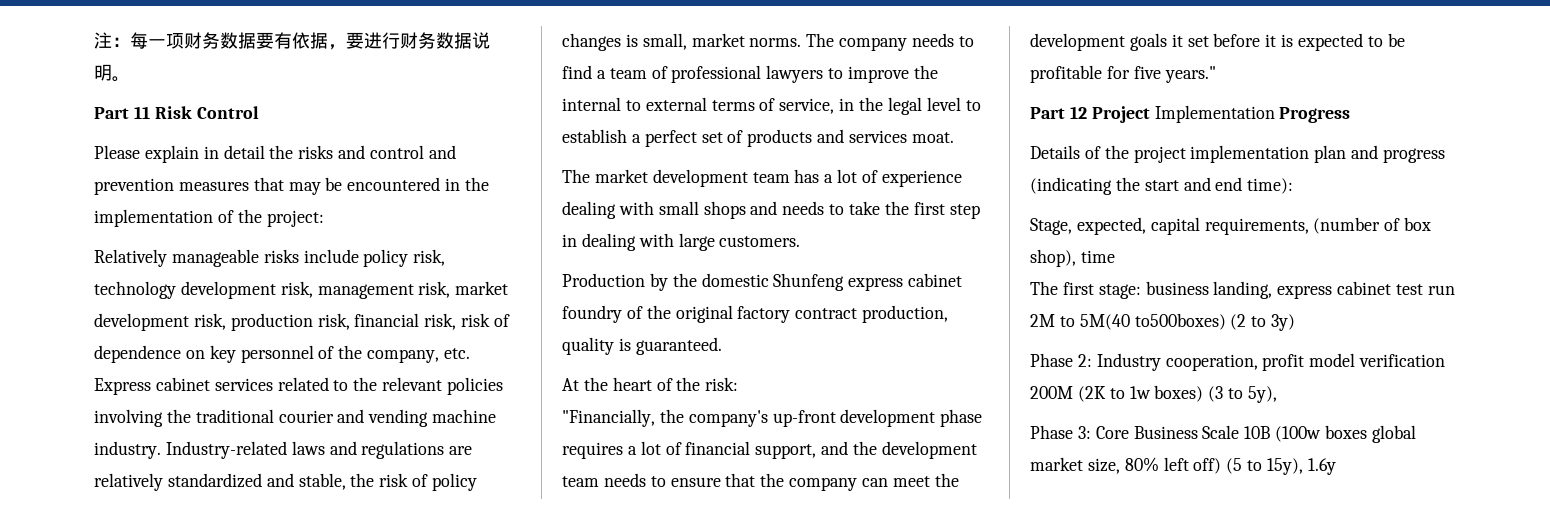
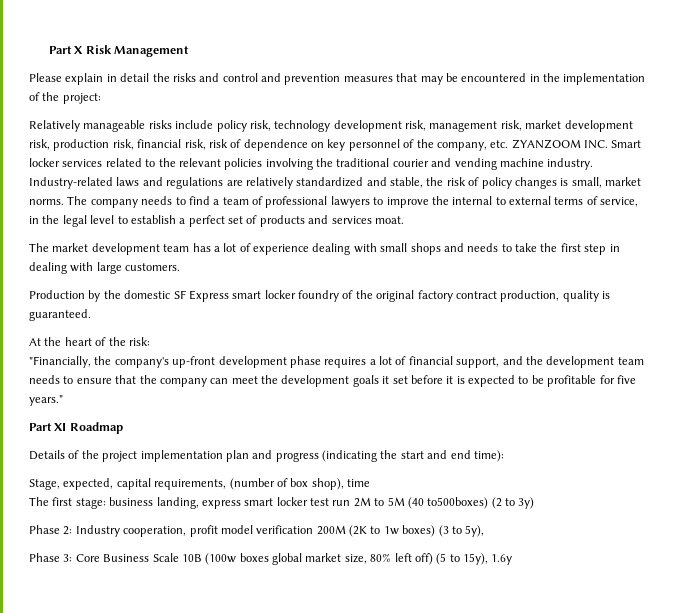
[94,32,490,50] [94,64,130,82] [94,106,259,119] 注：每一项财务数据要有依据，要进行财务数据说明。 // Part 11 Risk Control -> [49,45,190,57] Part X Risk Management
[94,377,210,395] Express cabinet -> [511,139,642,149] [29,158,60,167] ZYANZOOM INC. Smart locker
[773,273,963,291] Shunfeng express cabinet -> [173,290,296,302] SF Express smart locker
[1069,105,1351,123] 12 Project Implementation Progress -> [54,422,123,434] XI Roadmap
[1337,281,1392,295] cabinet -> [244,497,308,506] smart locker
[1079,314,1130,330] 5M(40 -> [387,497,424,509] 5M (40

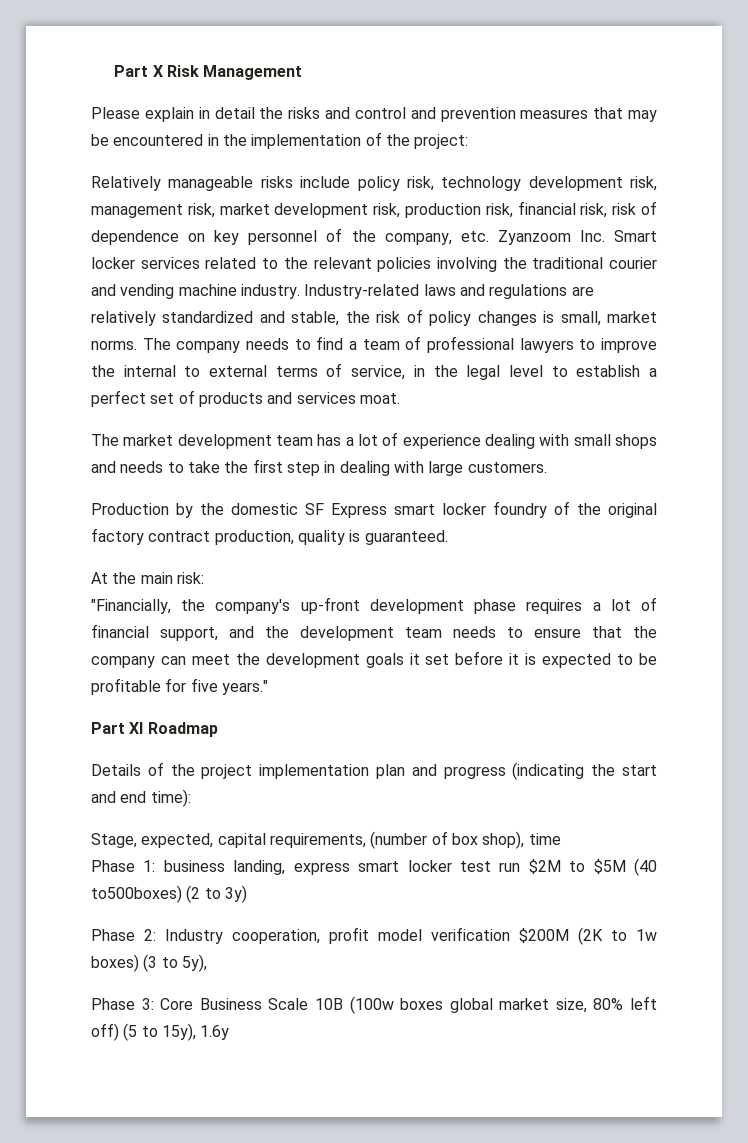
[511,139,608,149] ZYANZOOM INC. -> [497,230,605,245] Zyanzoom Inc.
[64,337,126,346] heart of the -> [140,572,173,584] main
[29,497,106,509] The first stage: -> [91,860,156,872] Phase 1:
[353,497,405,507] 2M to 5M -> [528,859,626,874] $2M to $5M
[316,525,346,535] 200M -> [519,928,569,943] $200M

